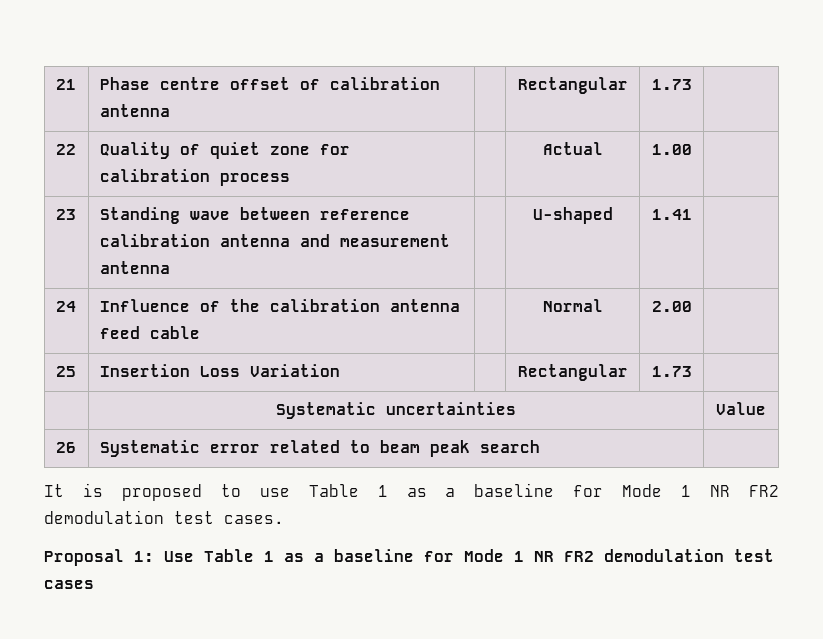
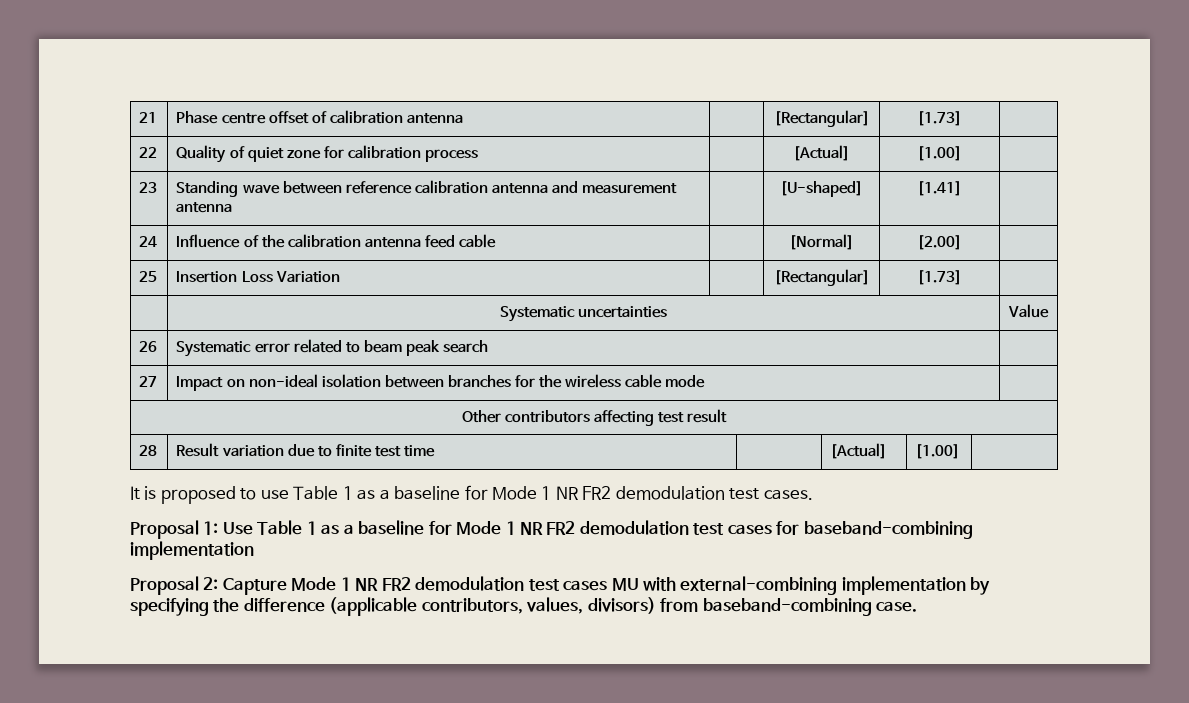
[517,77,628,94] [651,79,692,90] Rectangular | 1.73 -> [773,110,870,127] [917,111,962,126] [Rectangular] | [1.73]
[542,142,603,155] [651,144,692,155] Actual | 1.00 -> [793,145,850,161] [917,146,962,161] [Actual] | [1.00]
[532,207,613,224] [651,209,692,220] U-shaped | 1.41 -> [780,181,863,197] [917,181,962,196] [U-shaped] | [1.41]
[542,299,603,312] [651,301,692,312] Normal | 2.00 -> [789,234,854,250] [917,235,962,250] [Normal] | [2.00]
[517,364,628,381] [651,366,692,377] Rectangular | 1.73 -> [773,269,870,286] [917,270,962,285] [Rectangular] | [1.73]
(540, 446) none -> [139,376,158,387] [176,374,705,391] [461,409,728,426] [139,445,158,456] [176,443,435,457] [830,443,888,459] [915,444,961,459] // 27 | Impact on non-ideal isolation between branches for the wireless cable mode | // Other contributors affecting test result // 28 | Result variation due to finite test time | | [Actual] | [1.00] |
(94, 584) none -> [776,521,973,539] [130,541,254,560] [130,576,991,595] [130,597,918,616] for baseband-combining implementation // Proposal 2: Capture Mode 1 NR FR2 demodulation test cases MU with external-combining implementation by specifying the difference (applicable contributors, values, divisors) from baseband-combining case.

